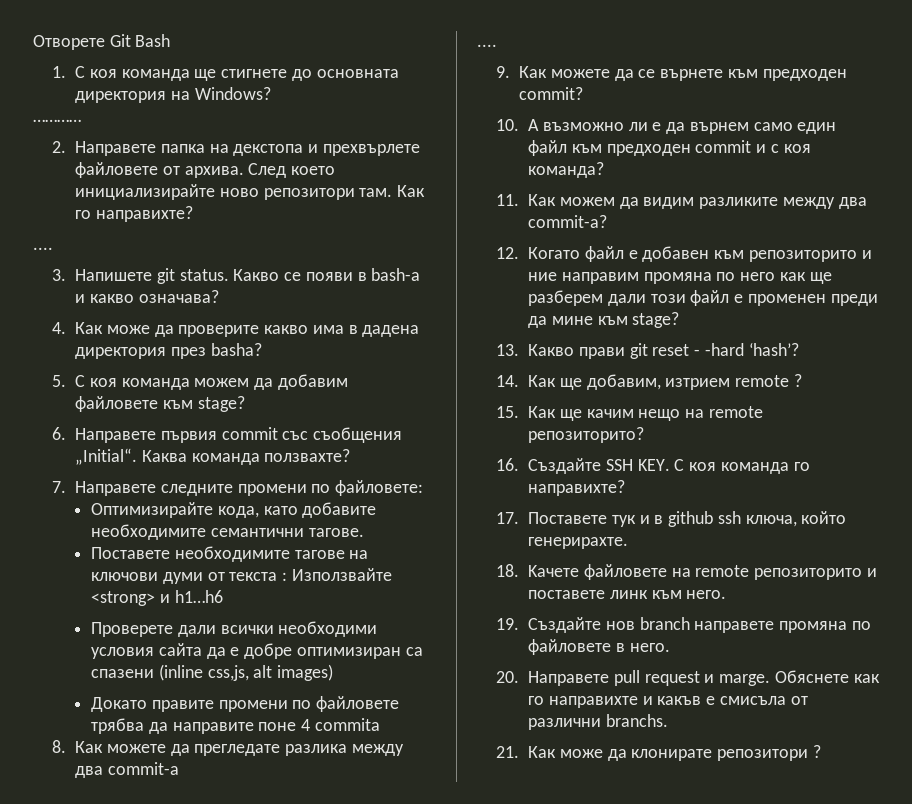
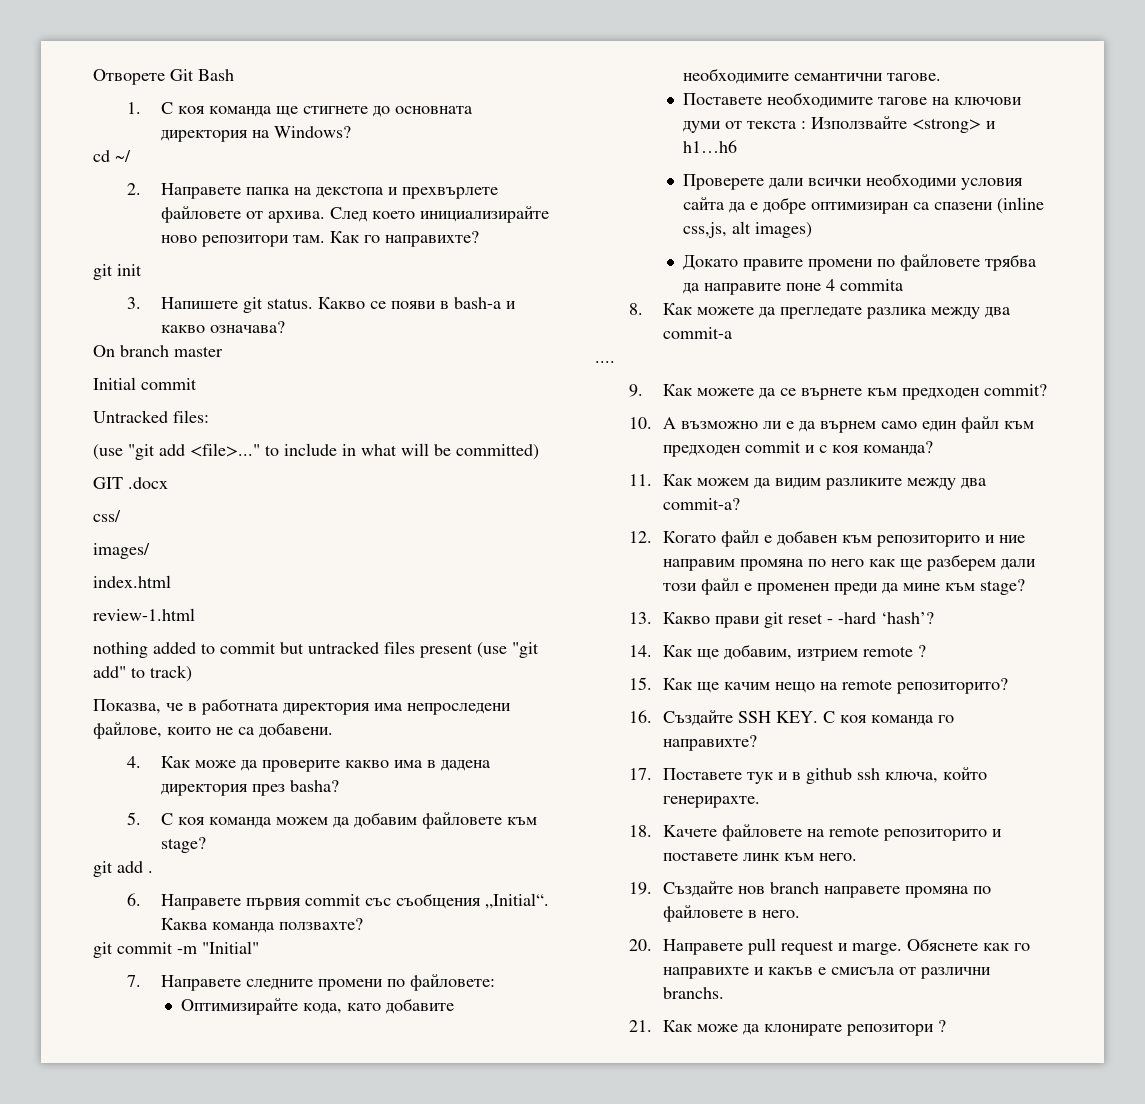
[33,119,81,122] ………… -> [93,150,131,162] cd ~/
[33,247,53,250] .... -> [93,264,142,280] git init
(219, 296) none -> [93,345,223,357] [93,377,197,390] [93,410,209,423] [93,443,539,460] [93,477,168,489] [93,510,121,522] [93,543,150,559] [93,575,171,588] [93,608,195,621] [93,641,539,658] [93,665,192,682] [93,698,511,715] [93,722,333,739] // On branch master // Initial commit // Untracked files: // (use "git add <file>..." to include in what will be committed) // GIT .docx // css/ // images/ // index.html // review-1.html // nothing added to commit but untracked files present (use "git add" to track) // Показва, че в работната директория има непроследени файлове, които не са добавени.
(245, 404) none -> [93,861,153,877] // git add .
(351, 455) none -> [93,941,259,958] // git commit -m "Initial"

